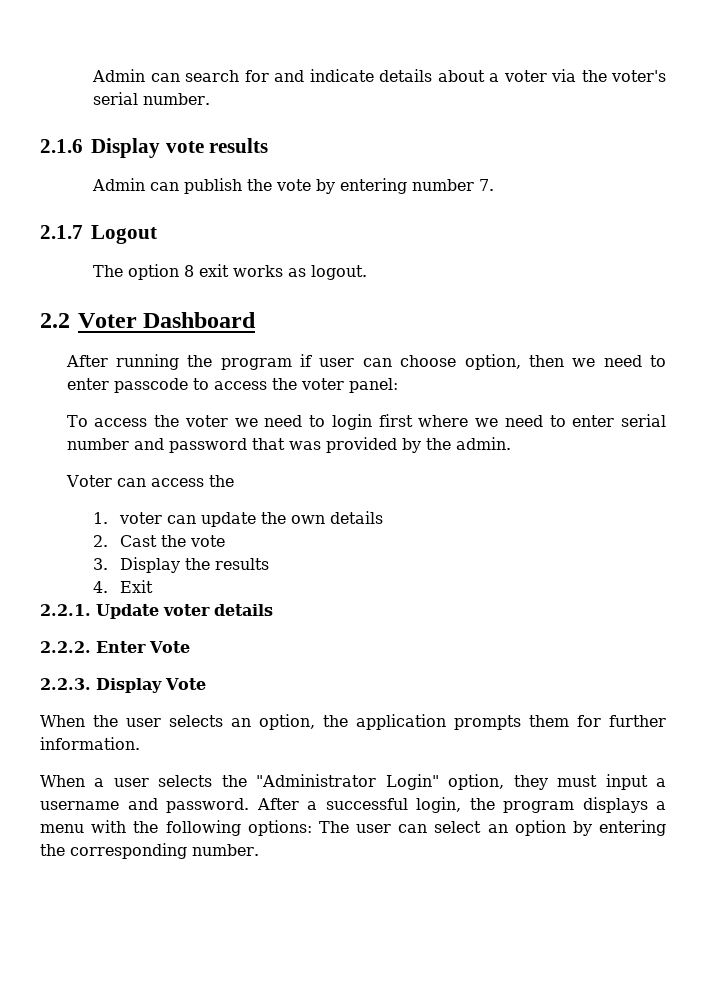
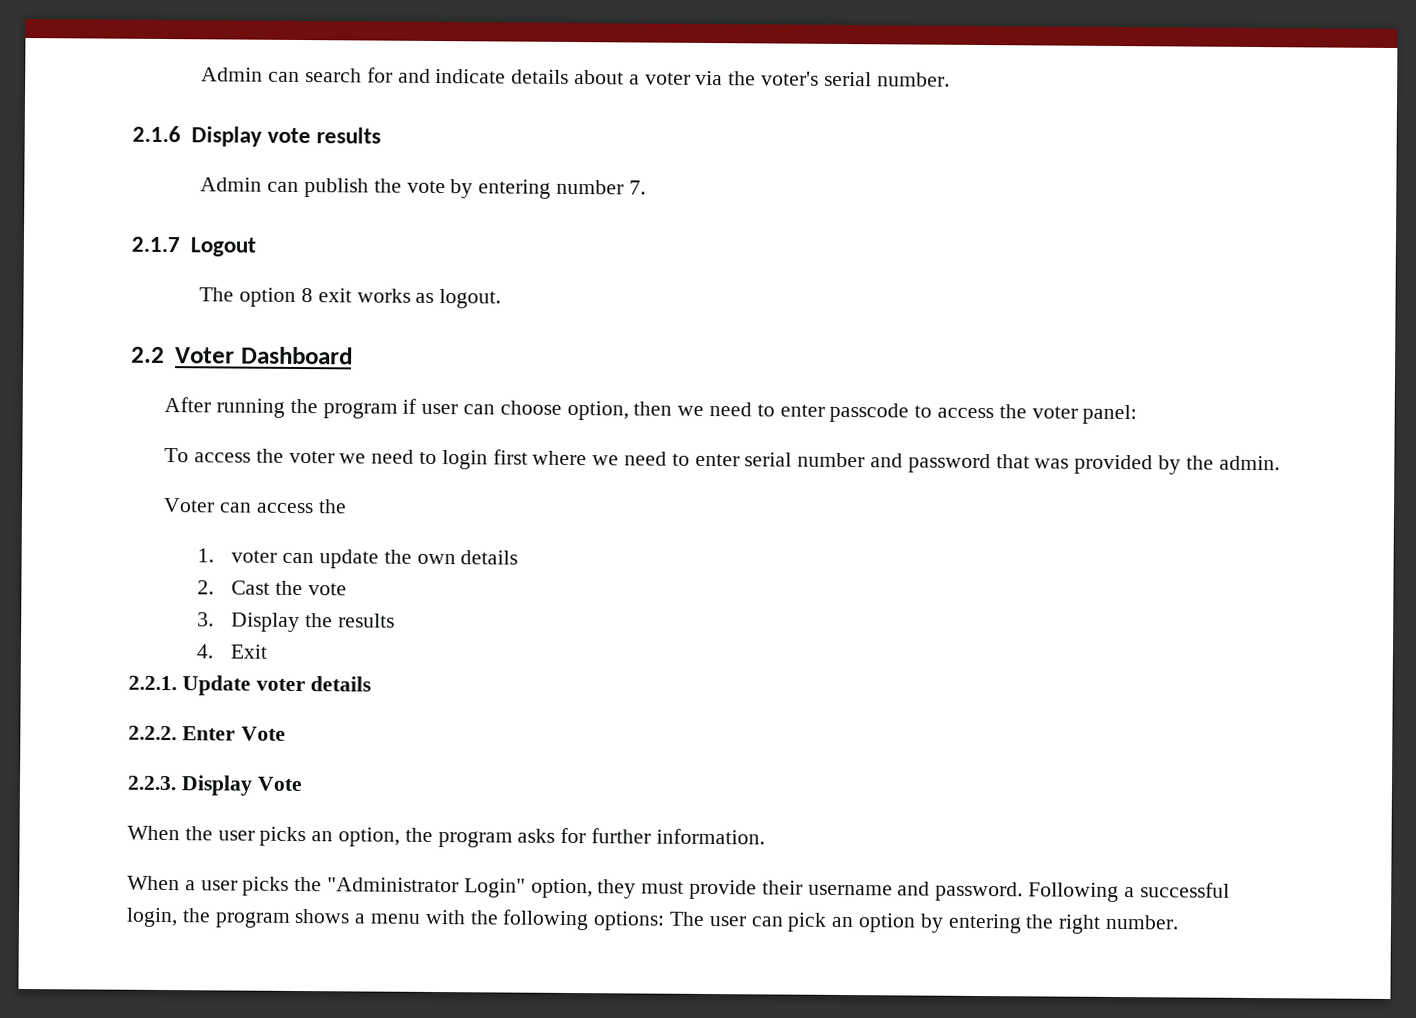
[169,715,223,727] selects -> [259,826,307,847] picks
[356,714,569,730] application prompts them -> [437,828,556,848] program asks
[158,775,213,787] selects -> [242,876,290,896] picks
[605,774,666,790] input a -> [689,879,803,900] provide their
[256,798,299,810] After -> [1028,882,1120,903] Following
[582,797,648,813] displays -> [294,908,351,924] shows
[434,821,482,833] select -> [787,912,828,932] pick
[70,843,187,859] corresponding -> [1058,914,1102,934] right

